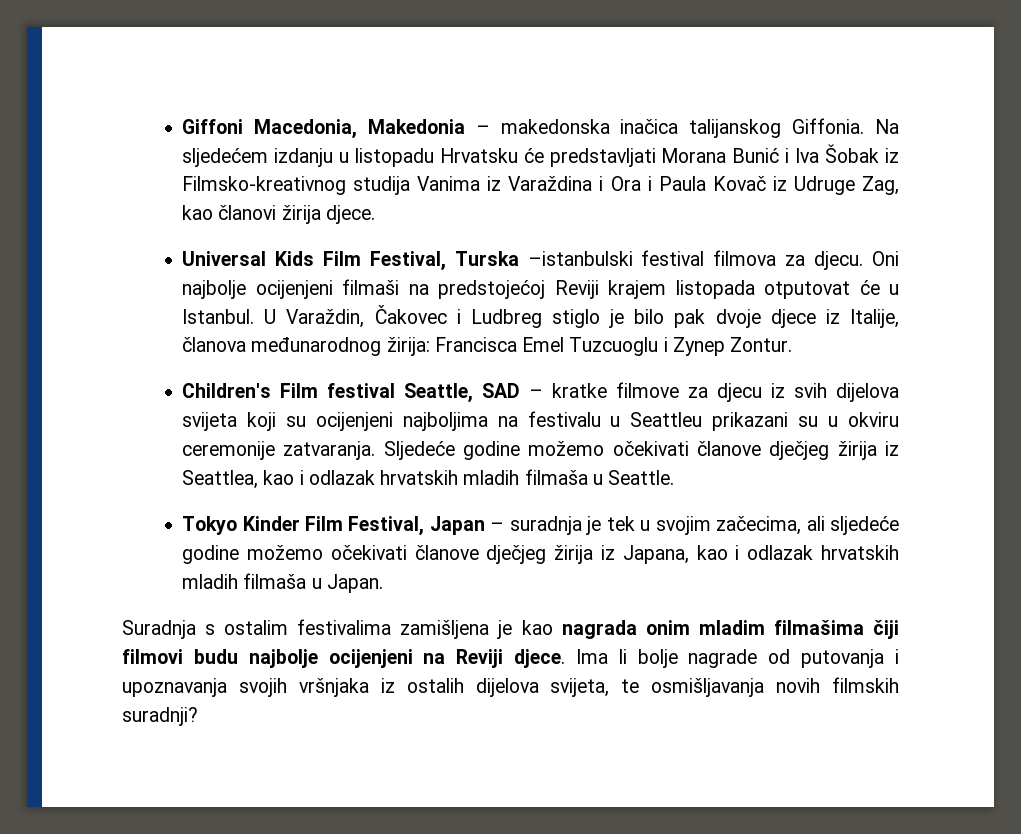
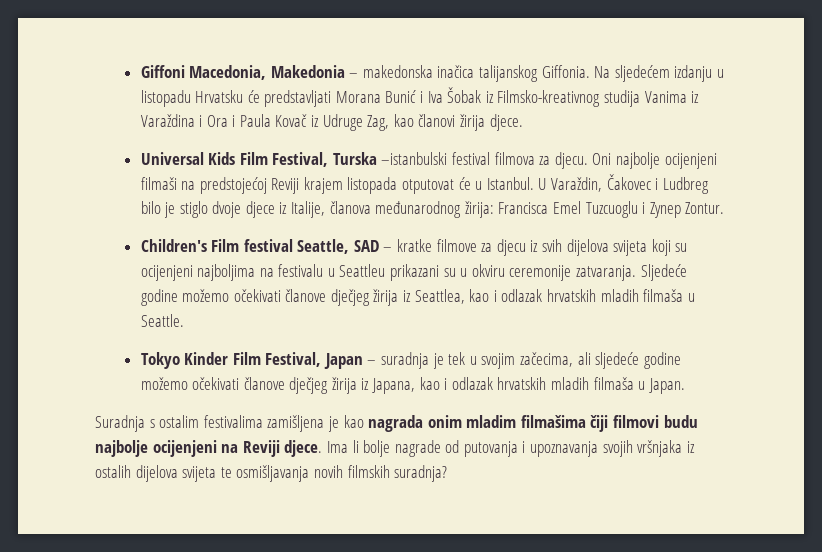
[551,309,706,328] stiglo je bilo pak -> [140,201,208,218] bilo je stiglo
[550,678,610,697] svijeta, -> [182,466,217,482] svijeta
[122,707,198,726] suradnji? -> [394,465,448,482] suradnja?

